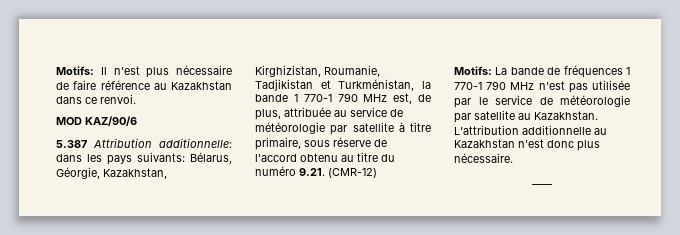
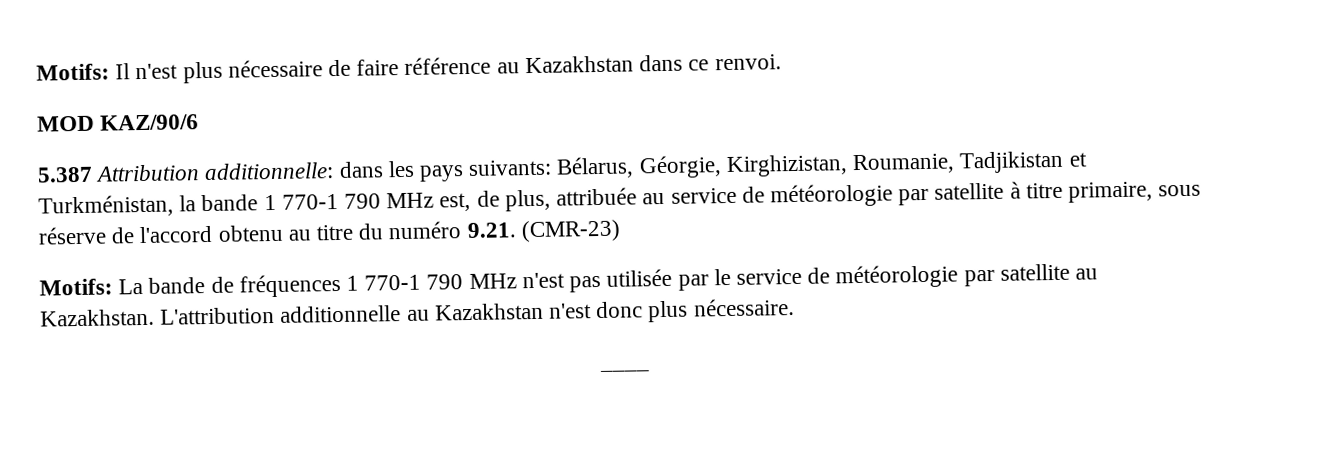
[103,168,167,179] Kazakhstan, -> (722, 167) none
[328,168,377,178] (CMR-12) -> [520,219,621,243] (CMR-23)

